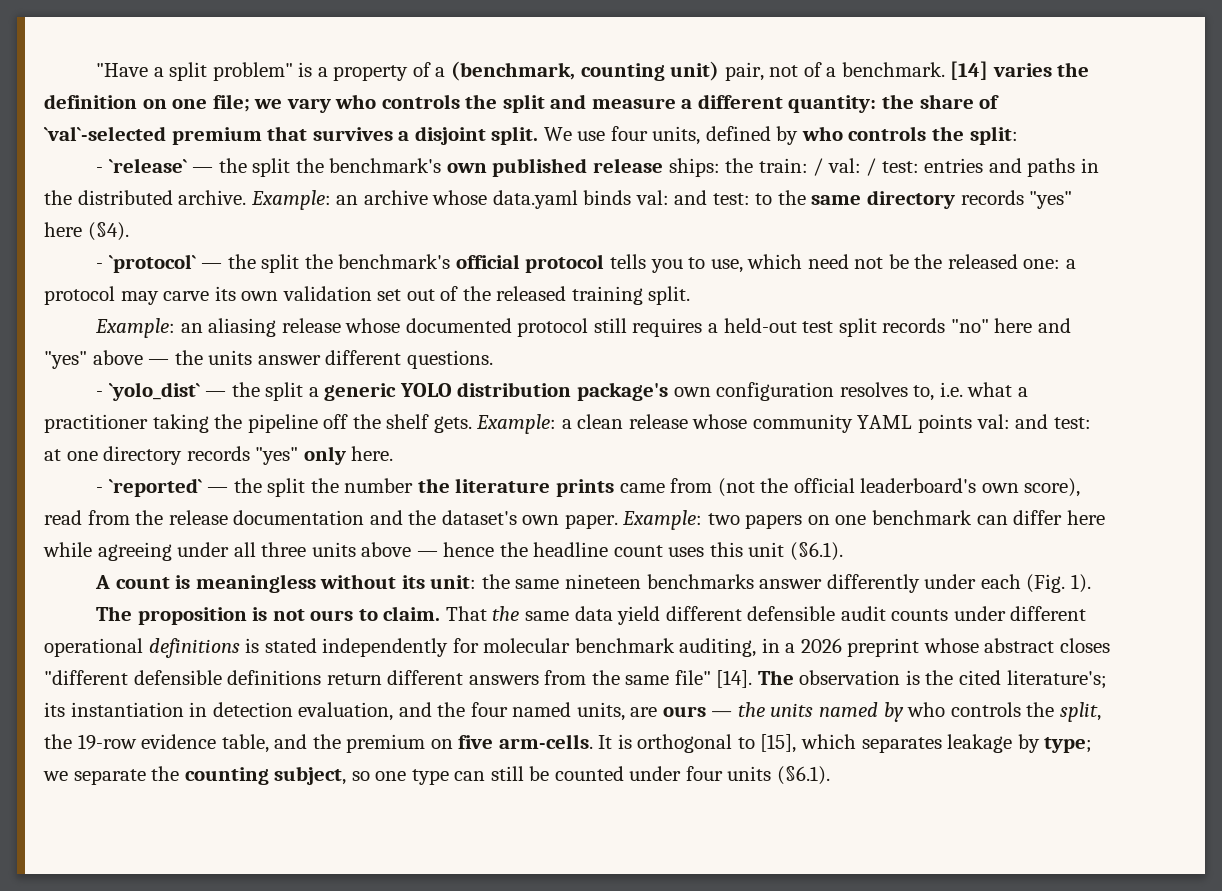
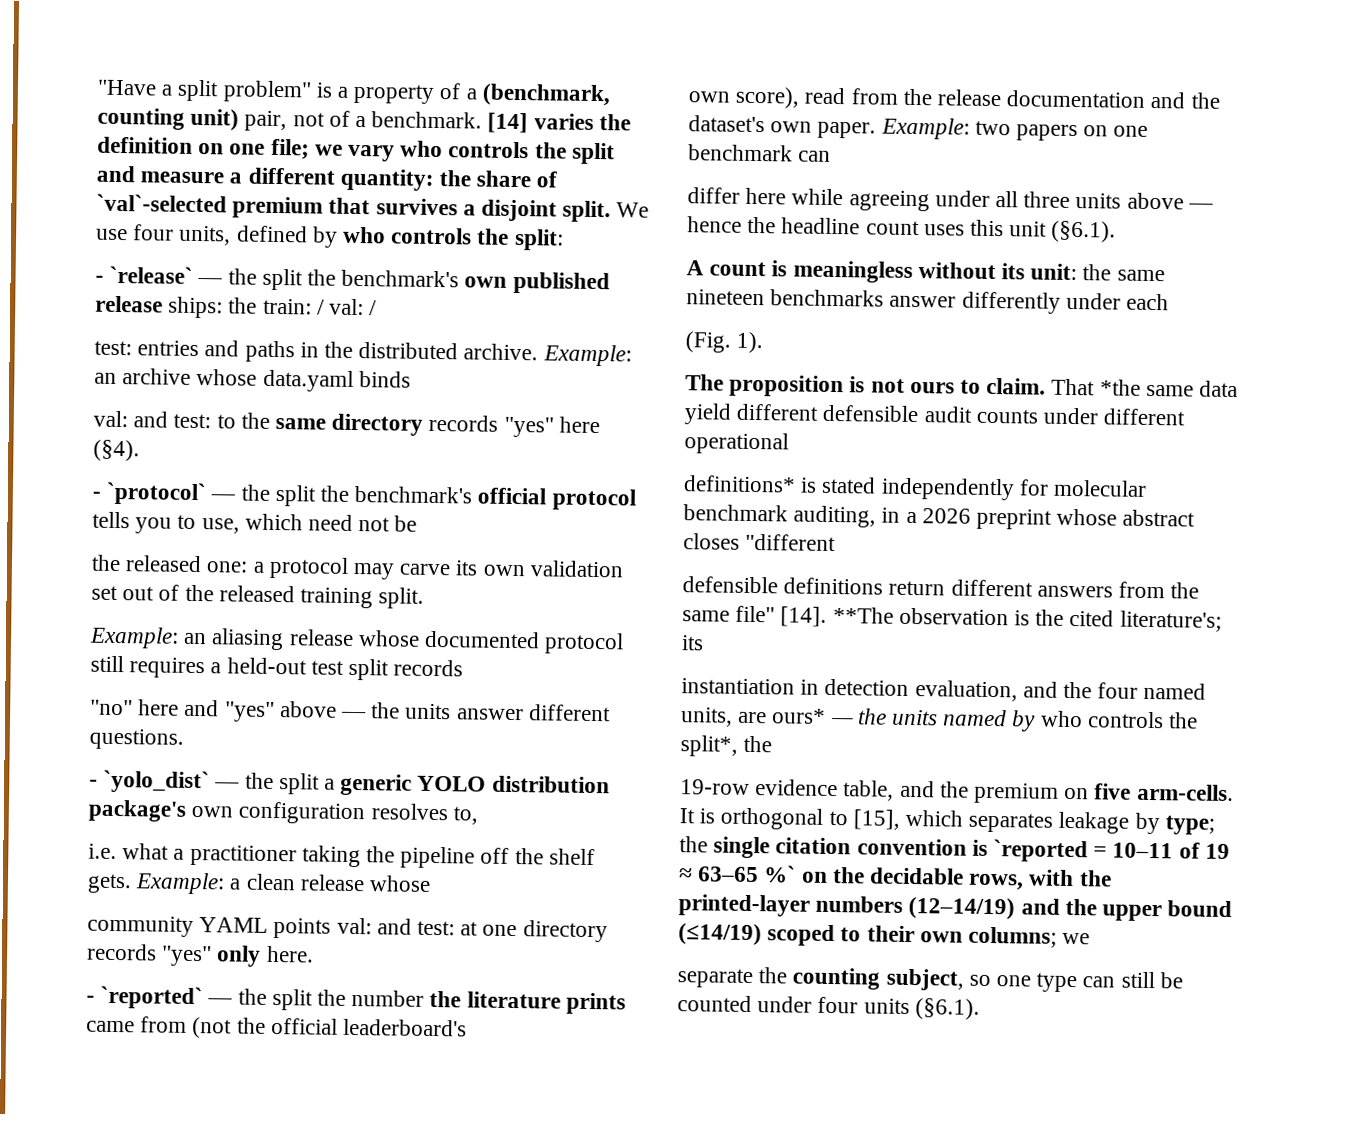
(877, 167) none -> (378, 308) //
(632, 197) none -> (411, 379) //
(909, 261) none -> (418, 523) //
(946, 325) none -> (464, 668) //
(935, 393) none -> (478, 815) //
(748, 421) none -> (432, 883) //
(977, 485) none -> (468, 1027) //
(1008, 520) none -> (832, 156) //
(1021, 581) none -> (1170, 302) //
[492,606,520,621] the -> [1099,379,1141,396] *the
[148,638,240,658] definitions -> [683,475,796,493] // definitions*
(128, 677) none -> (837, 542) //
[757,670,794,685] The -> [832,607,894,624] **The
(65, 709) none -> (704, 643) //
[662,706,706,717] ours -> [772,708,827,724] ours*
[1059,702,1101,722] [44,734,72,749] split, the -> [680,735,773,757] split*, the //
[43,771,68,781] we -> [679,836,1230,863] [679,865,1112,891] [678,894,1233,922] [678,923,1091,948] the single citation convention is `reported = 10–11 of 19 ≈ 63–65 %` on the decidable rows, with the printed-layer numbers (12–14/19) and the upper bound (≤14/19) scoped to their own columns; we //

